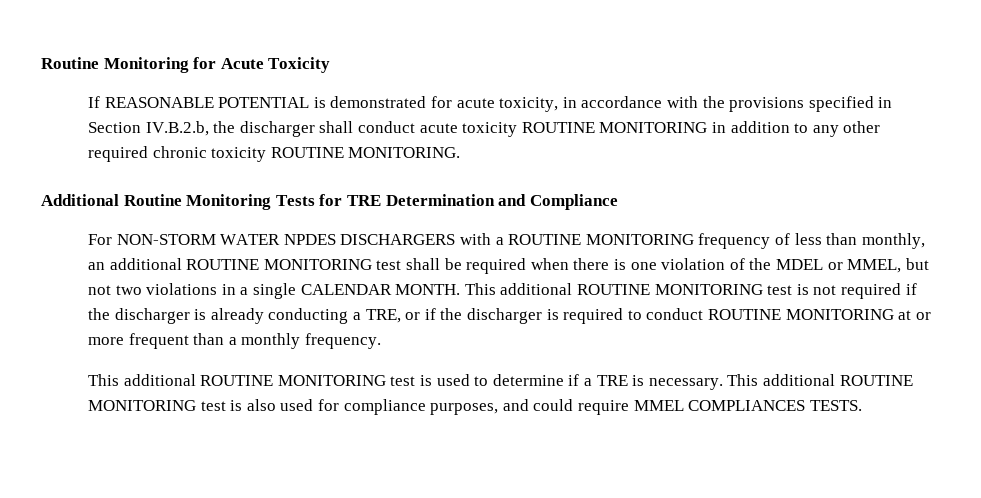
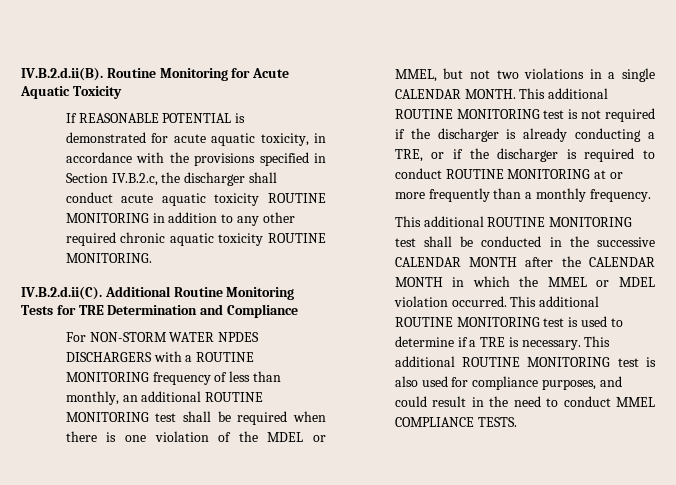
(41, 63) none -> [21,67,103,81] IV.B.2.d.ii(B).
(264, 63) none -> [20,86,70,99] Aquatic
(495, 103) none -> [211,133,256,146] aquatic
[145,121,209,136] IV.B.2.b, -> [111,173,158,186] IV.B.2.c,
(458, 128) none -> [161,193,206,206] aquatic
(207, 152) none -> [169,233,214,246] aquatic
(461, 152) none -> [21,286,102,300] IV.B.2.d.ii(C).
[128,333,189,349] frequent -> [428,188,490,202] frequently
(416, 381) none -> [423,236,655,247] [394,256,655,267] [394,276,655,287] [393,296,600,307] [394,317,565,327] shall be conducted in the successive CALENDAR MONTH after the CALENDAR MONTH in which the MMEL or MDEL violation occurred. This additional ROUTINE MONITORING test
[578,400,806,415] require MMEL COMPLIANCES -> [432,396,655,407] [394,417,474,427] result in the need to conduct MMEL COMPLIANCE

